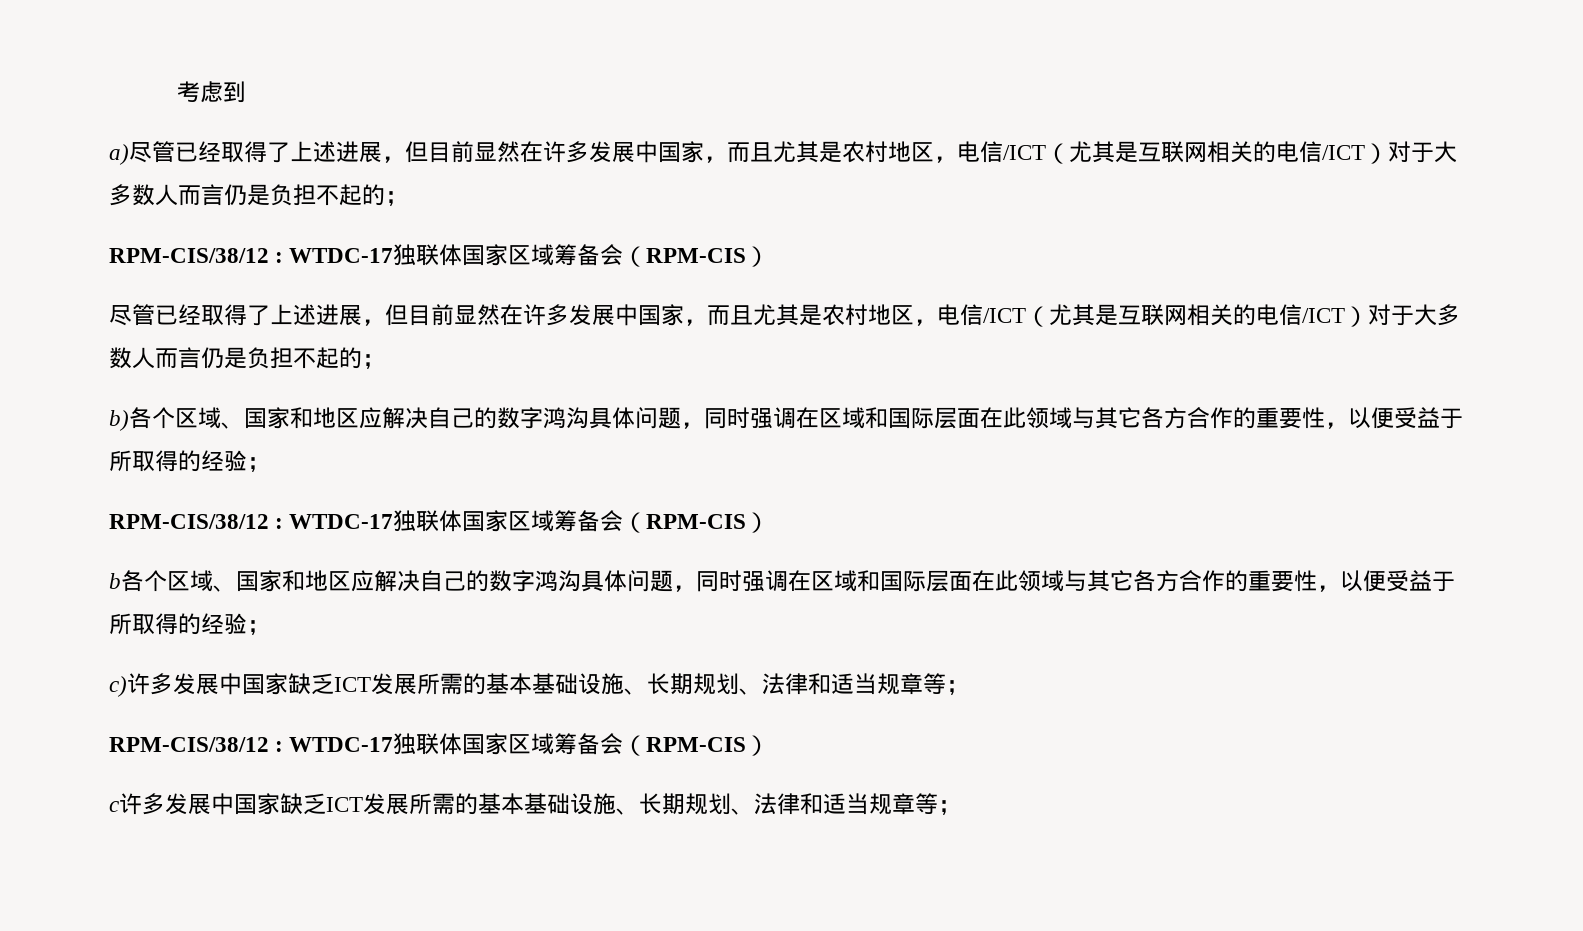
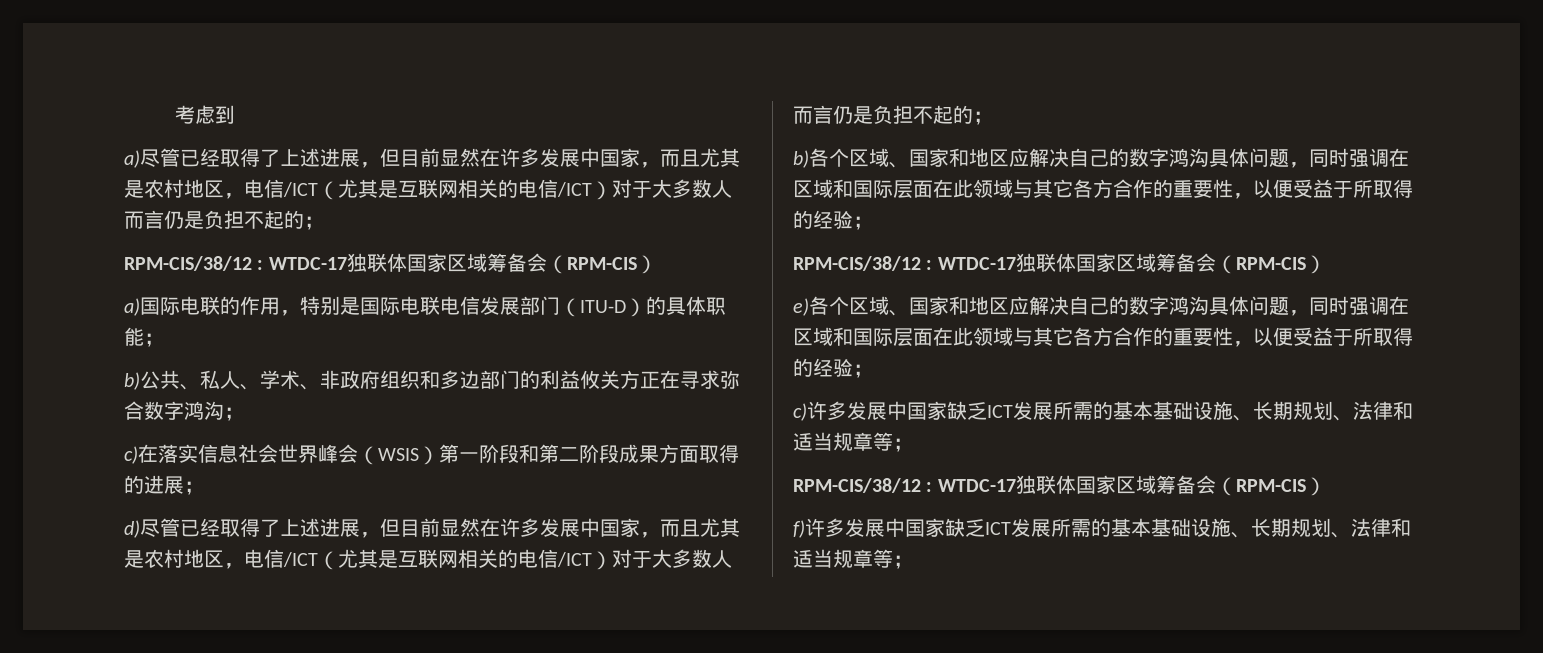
(770, 256) none -> [124,296,726,317] [124,327,164,347] [124,370,740,390] [124,401,244,421] [124,444,739,465] [124,475,204,495] [124,520,140,538] a)国际电联的作用，特别是国际电联电信发展部门（ITU-D）的具体职能； // b)公共、私人、学术、非政府组织和多边部门的利益攸关方正在寻求弥合数字鸿沟； // c)在落实信息社会世界峰会（WSIS）第一阶段和第二阶段成果方面取得的进展； // d)
[109,573,121,589] b -> [793,298,809,316] e)
[109,801,119,812] c -> [793,520,805,538] f)

